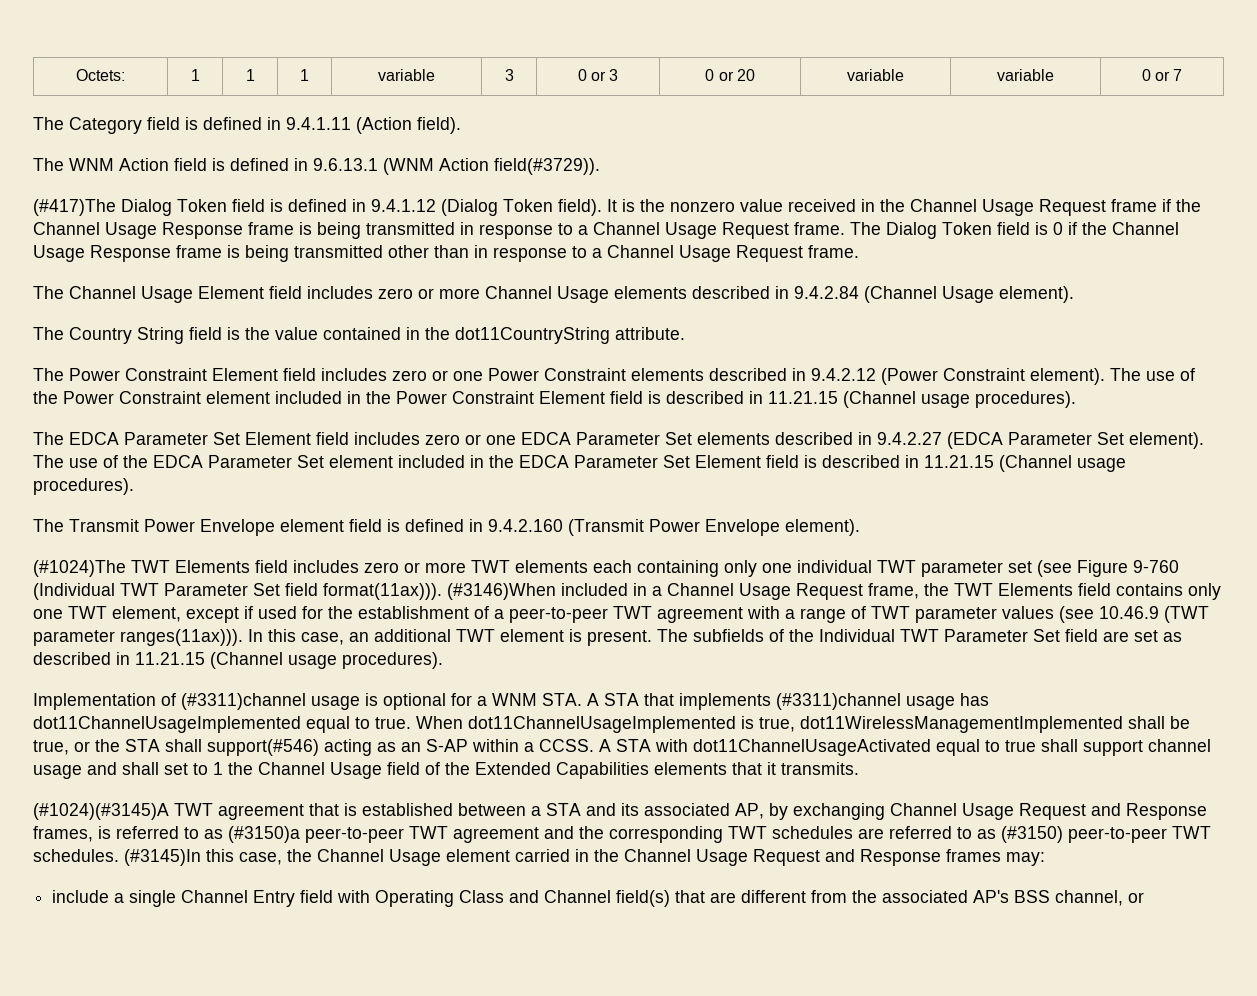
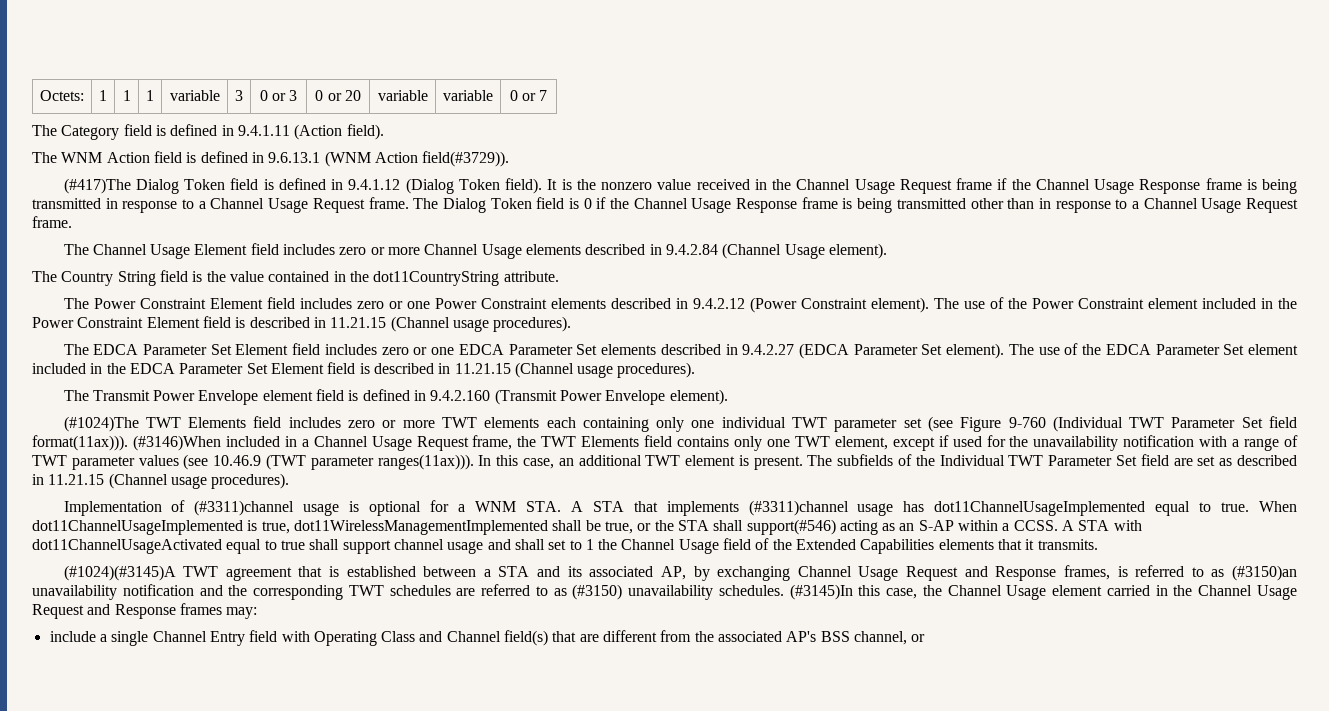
[358,606,743,623] establishment of a peer-to-peer TWT agreement -> [1033,435,1195,451] unavailability notification
[228,826,539,843] (#3150)a peer-to-peer TWT agreement -> [1232,565,1298,581] [32,584,194,600] (#3150)an unavailability notification
[1068,826,1211,843] peer-to-peer TWT -> [628,585,714,600] unavailability

